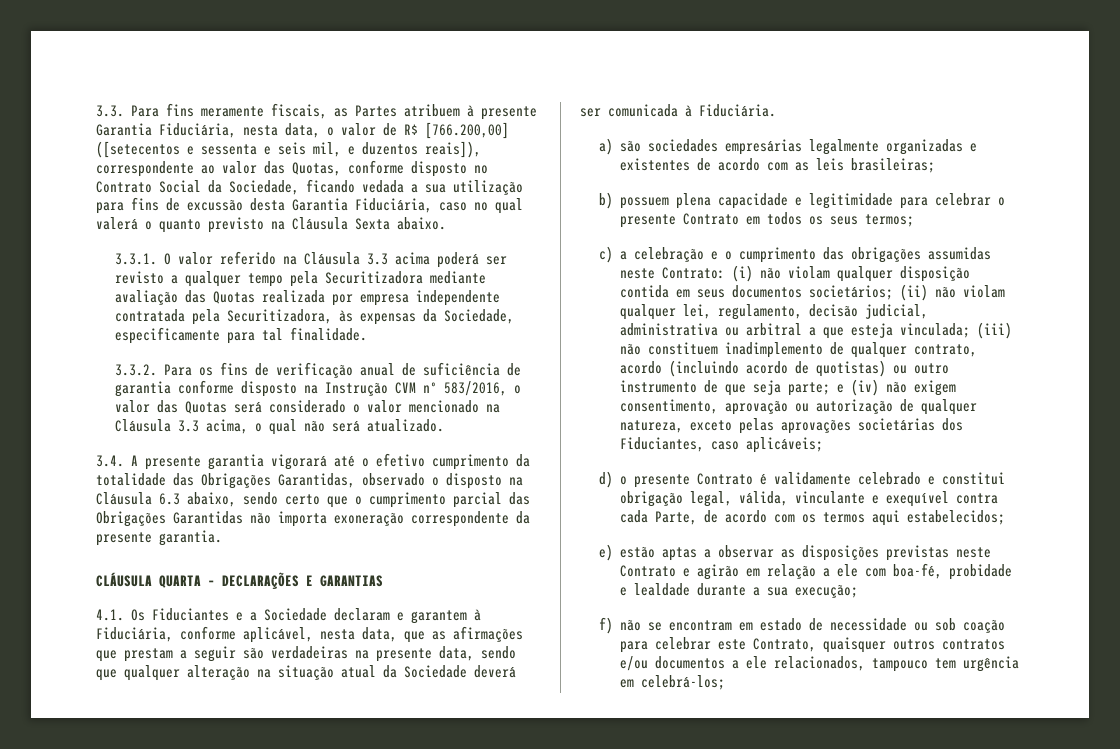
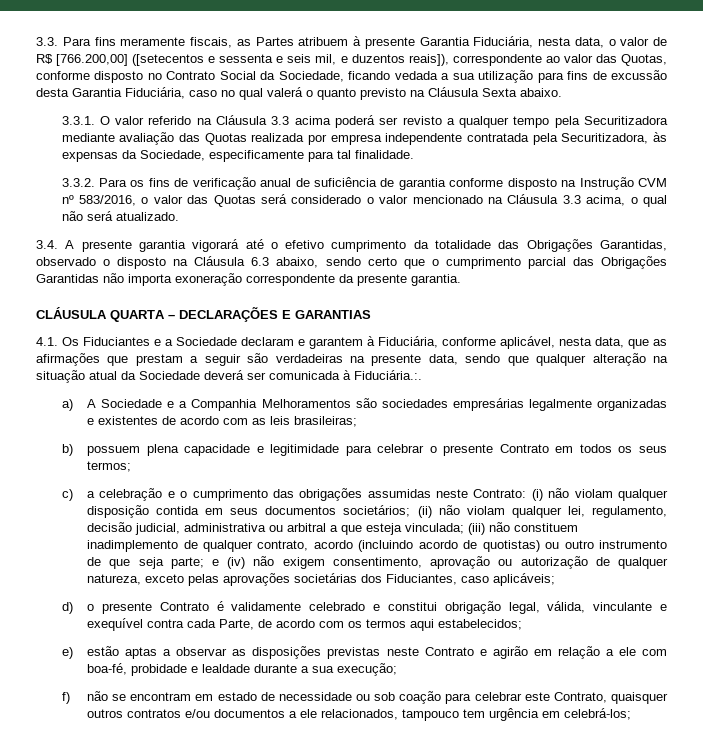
[699,104,776,117] Fiduciária. -> [354,370,422,380] Fiduciária.:.
(613, 146) none -> [87,399,351,411] A Sociedade e a Companhia Melhoramentos

